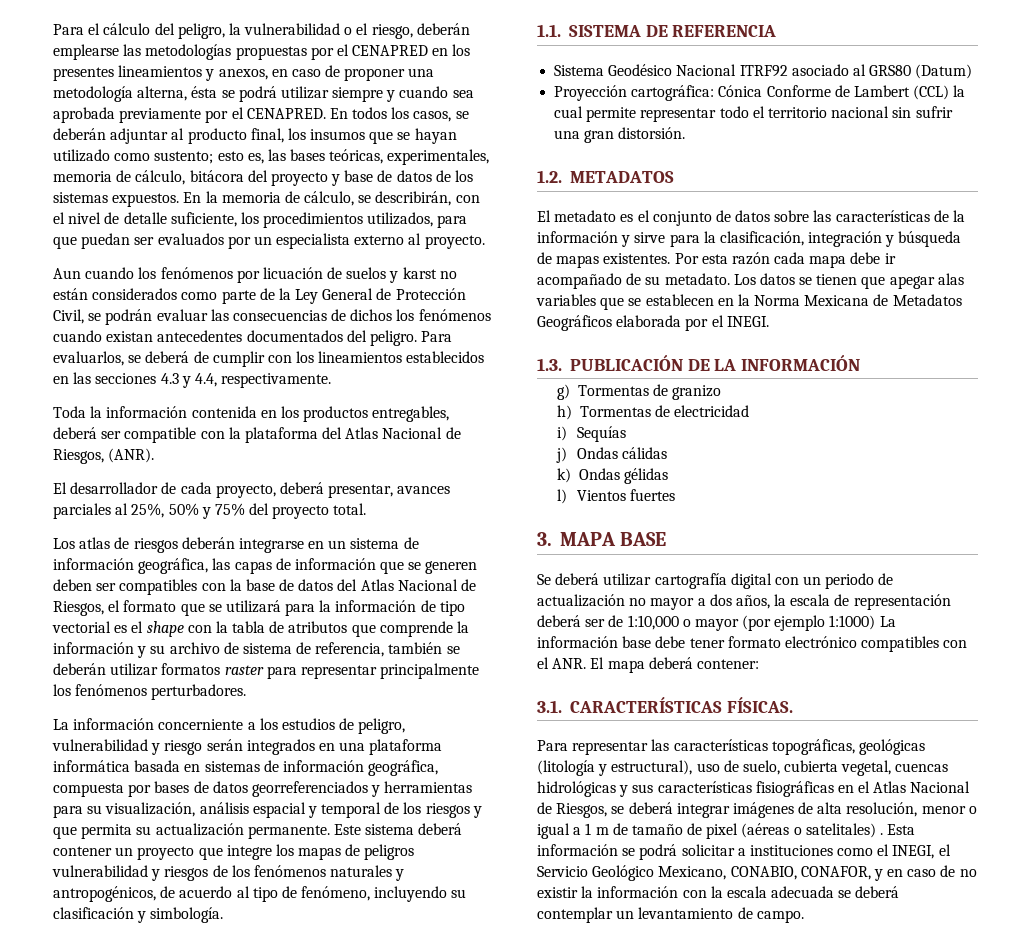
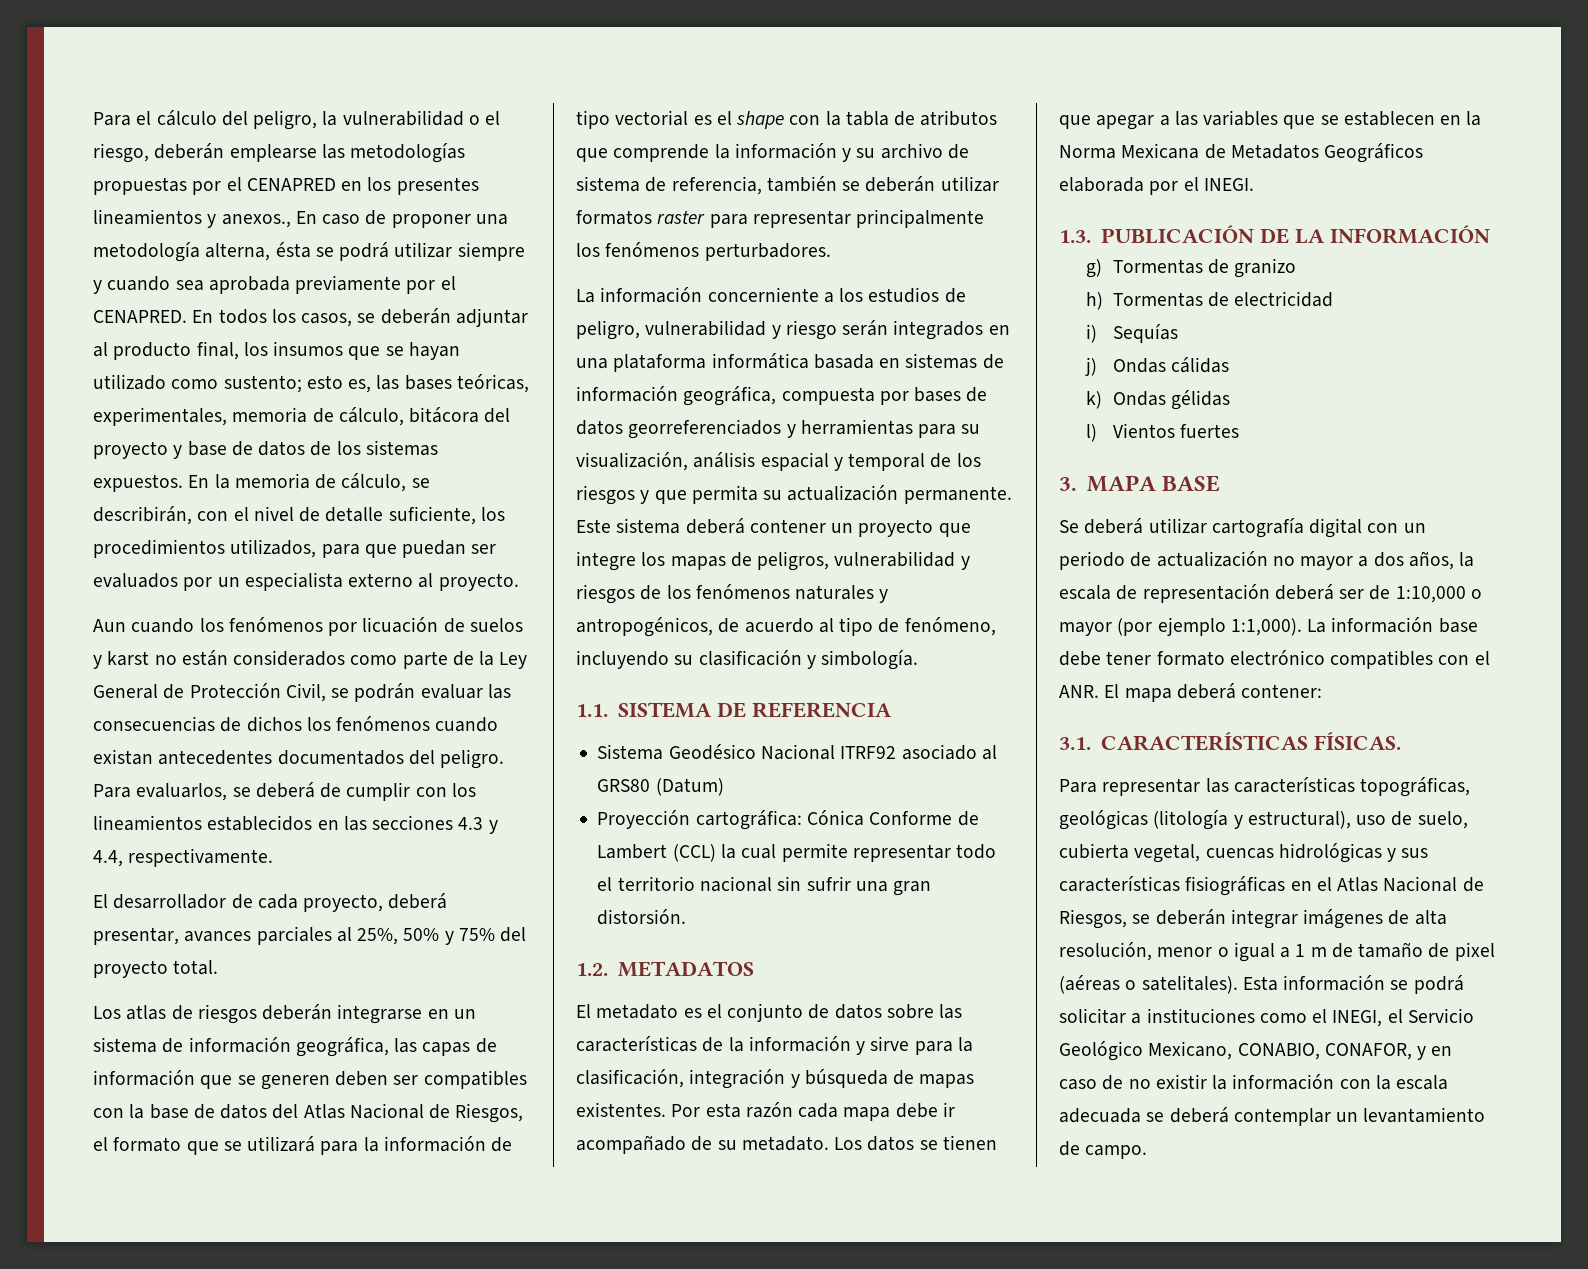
[218,69,288,80] anexos, en -> [221,211,317,228] anexos., En
[53,406,450,422] [53,427,461,443] [53,448,155,464] // Toda la información contenida en los productos entregables, deberá ser compatible con la plataforma del Atlas Nacional de Riesgos, (ANR). -> (274, 857) none
[364,844,415,860] peligros -> [757,551,830,571] peligros,
[937,273,964,285] alas -> [1159,111,1198,126] a las
[829,615,876,630] 1:1000) -> [1230,618,1302,636] 1:1,000).
[628,802,673,814] deberá -> [1155,909,1226,925] deberán
[805,823,884,838] satelitales) . -> [1141,975,1238,994] satelitales).

